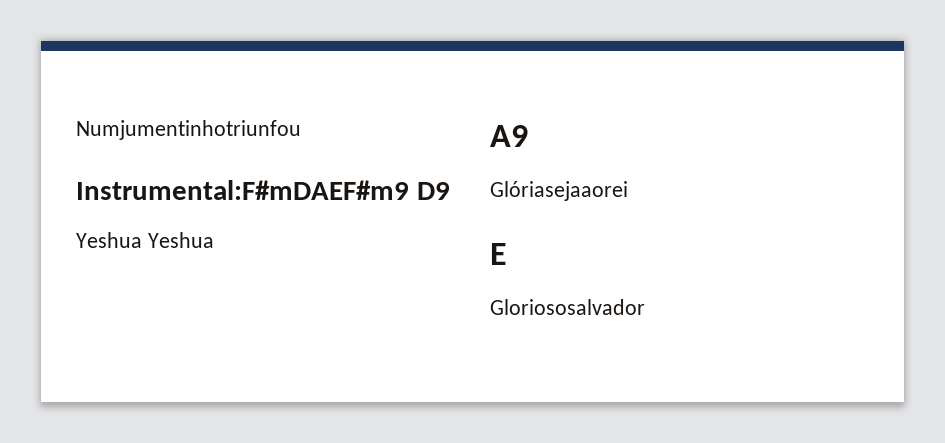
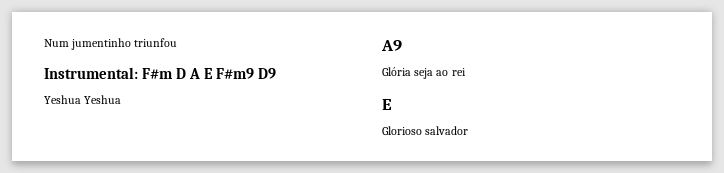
[76,120,301,140] [76,180,409,200] Numjumentinhotriunfou // Instrumental:F#mDAEF#m9 -> [44,38,178,50] [44,67,255,79] Num jumentinho triunfou // Instrumental: F#m D A E F#m9
[490,181,628,201] Glóriasejaaorei -> [382,67,466,79] Glória seja ao rei
[490,299,645,315] Gloriososalvador -> [382,126,469,135] Glorioso salvador

